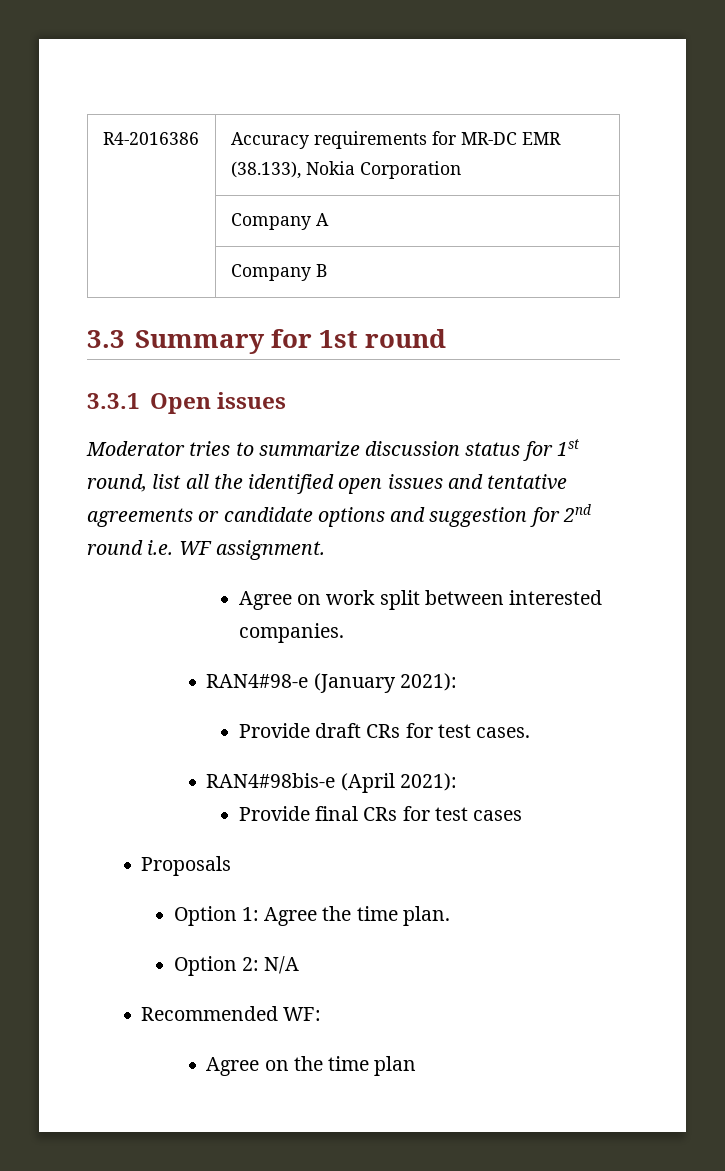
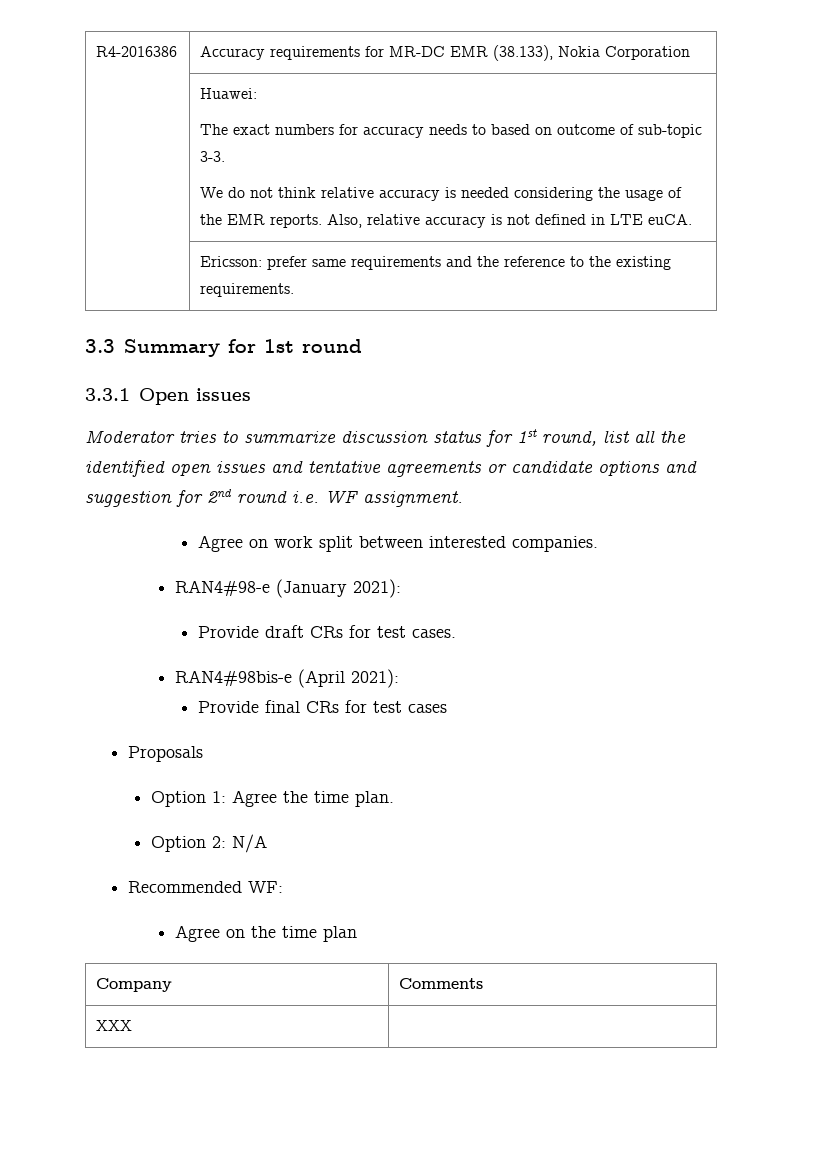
[230,213,329,230] [230,264,327,281] Company A // | Company B -> [200,88,258,99] [200,124,703,138] [200,151,226,162] [200,187,683,201] [200,214,693,228] [200,256,672,270] [200,283,295,297] Huawei: // The exact numbers for accuracy needs to based on outcome of sub-topic 3-3. // We do not think relative accuracy is needed considering the usage of the EMR reports. Also, relative accuracy is not defined in LTE euCA. // | Ericsson: prefer same requirements and the reference to the existing requirements.
(417, 1066) none -> [96,978,173,992] [399,978,484,989] [96,1020,133,1031] // Company | Comments // XXX |

